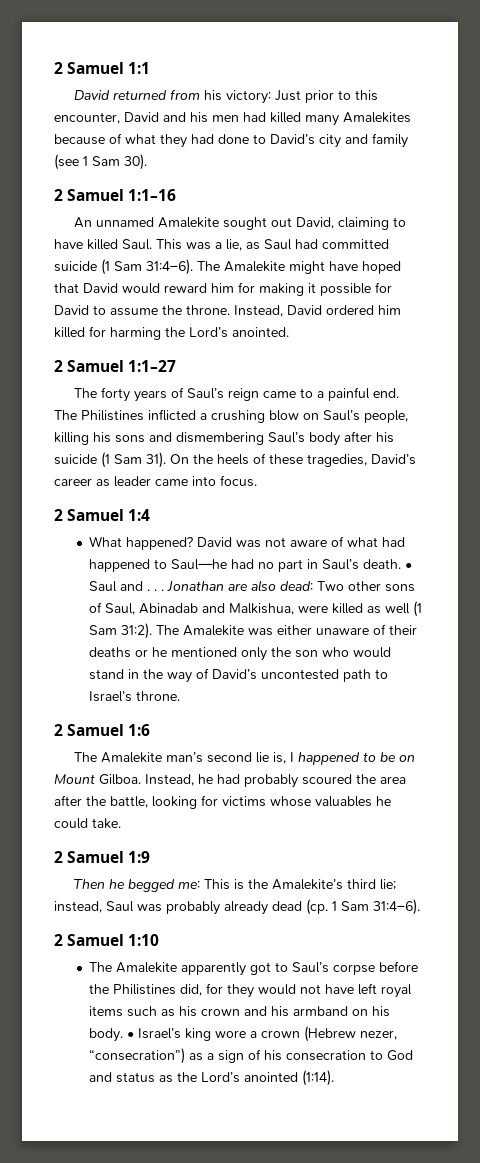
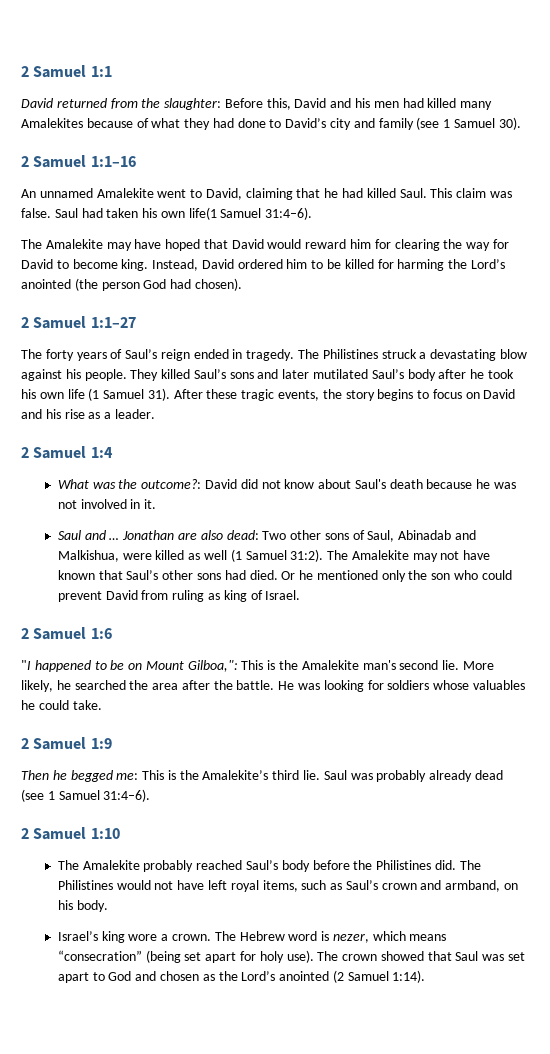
[204,90,379,104] [54,112,120,124] his victory: Just prior to this encounter, -> [141,98,291,110] the slaughter: Before this,
[92,156,120,166] Sam -> [453,118,495,128] Samuel
[223,217,407,230] [54,239,389,251] [54,259,325,275] sought out David, claiming to have killed Saul. This was a lie, as Saul had committed suicide (1 Sam 31:4–6). The Amalekite might -> [157,188,512,200] [21,207,313,220] [21,239,132,251] went to David, claiming that he had killed Saul. This claim was false. Saul had taken his own life(1 Samuel 31:4–6). // The Amalekite may
[259,282,392,296] [54,305,230,316] making it possible for David to assume the throne. -> [394,239,509,251] [21,259,149,271] clearing the way for David to become king.
(401, 310) none -> [311,259,342,269] to be
[232,327,289,337] anointed. -> [21,278,242,291] anointed (the person God had chosen).
[263,387,400,401] [54,409,408,423] [54,431,394,446] [54,452,416,468] [54,475,257,487] [54,509,151,521] [89,536,406,550] [89,559,413,572] [89,581,165,592] came to a painful end. The Philistines inflicted a crushing blow on Saul’s people, killing his sons and dismembering Saul’s body after his suicide (1 Sam 31). On the heels of these tragedies, David’s career as leader came into focus. // 2 Samuel 1:4 // What happened? David was not aware of what had happened to Saul—he had no part in Saul’s death. • Saul and . . . -> [193,349,527,361] [21,369,514,381] [21,388,516,401] [21,409,155,419] [21,446,113,459] [57,479,516,489] [57,499,157,509] [57,530,120,540] ended in tragedy. The Philistines struck a devastating blow against his people. They killed Saul’s sons and later mutilated Saul’s body after he took his own life (1 Samuel 31). After these tragic events, the story begins to focus on David and his rise as a leader. // 2 Samuel 1:4 // What was the outcome?: David did not know about Saul's death because he was not involved in it. // Saul and …
[89,625,118,635] Sam -> [245,550,287,560] Samuel
[248,624,418,636] [89,647,149,658] was either unaware of their deaths or -> [412,550,491,562] [57,570,296,580] may not have known that Saul’s other sons had died. Or
[353,647,392,658] [89,668,389,683] [89,691,181,702] [54,724,151,736] [74,752,295,764] would stand in the way of David’s uncontested path to Israel’s throne. // 2 Samuel 1:6 // The Amalekite man’s second lie is, I -> [481,570,512,580] [57,590,301,602] [21,627,112,640] [21,660,31,670] could prevent David from ruling as king of Israel. // 2 Samuel 1:6 // "I
[99,774,352,788] Gilboa. Instead, he had probably scoured -> [187,660,494,672] [21,680,126,692] Gilboa,": This is the Amalekite man's second lie. More likely, he searched
[110,796,148,808] battle, -> [236,680,321,690] battle. He was
[222,796,266,807] victims -> [387,680,430,690] soldiers
[380,879,397,890] [54,901,102,913] lie; instead, -> [303,770,321,780] lie.
[306,899,369,915] (cp. 1 Sam -> [21,789,100,802] (see 1 Samuel
[181,961,419,976] [89,983,255,998] apparently got to Saul’s corpse before the Philistines did, for they -> [143,860,481,872] [57,880,113,890] probably reached Saul’s body before the Philistines did. The Philistines
[89,1006,124,1017] items -> [262,880,298,892] items,
[179,1006,198,1017] his -> [345,880,378,890] Saul’s
[271,1006,349,1017] his armband -> [445,880,501,892] armband,
[127,1032,135,1038] • -> (108, 906) //
[261,1026,398,1042] [89,1048,367,1064] crown (Hebrew nezer, “consecration”) as a sign of his consecration -> [171,931,447,943] [57,950,525,963] [57,972,89,983] crown. The Hebrew word is nezer, which means “consecration” (being set apart for holy use). The crown showed that Saul was set apart
[116,1072,156,1083] status -> [159,971,199,981] chosen
[302,1070,335,1086] (1:14). -> [332,970,426,983] (2 Samuel 1:14).

